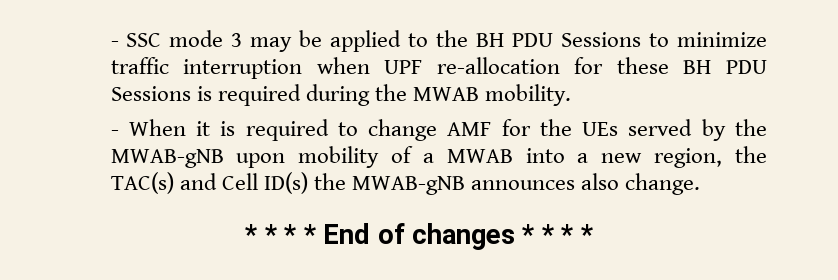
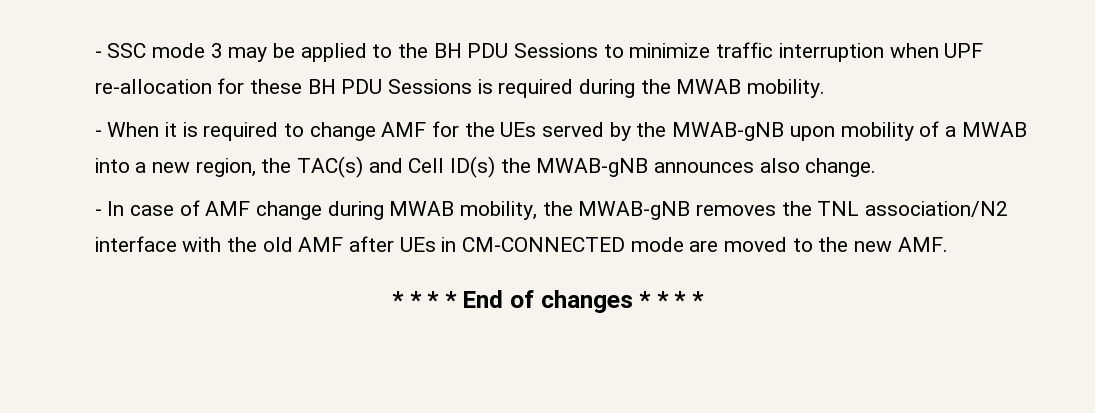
(701, 184) none -> [94,200,1009,220] [94,236,948,252] // - In case of AMF change during MWAB mobility, the MWAB-gNB removes the TNL association/N2 interface with the old AMF after UEs in CM-CONNECTED mode are moved to the new AMF.

